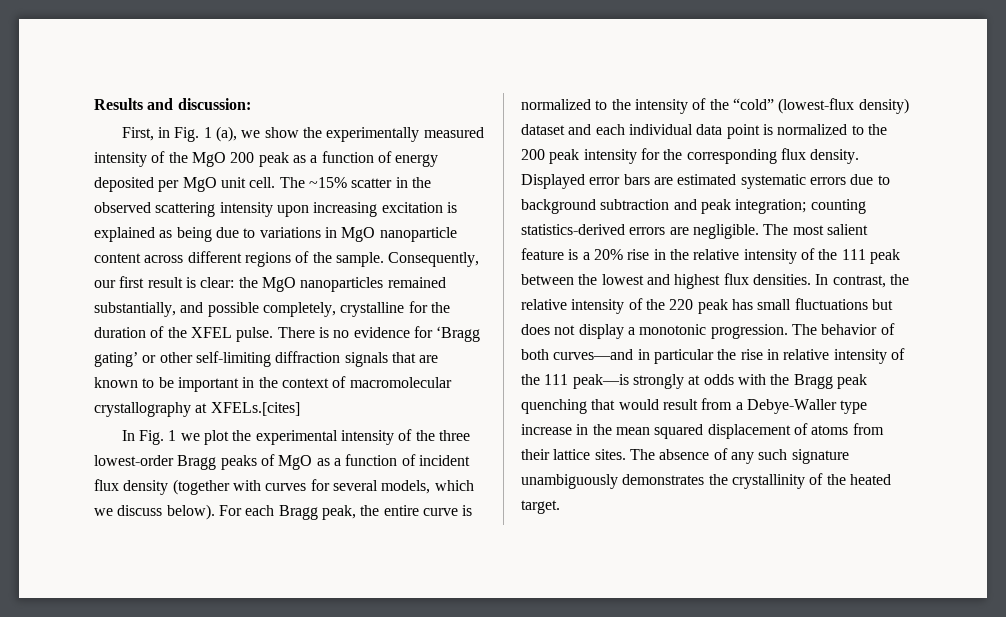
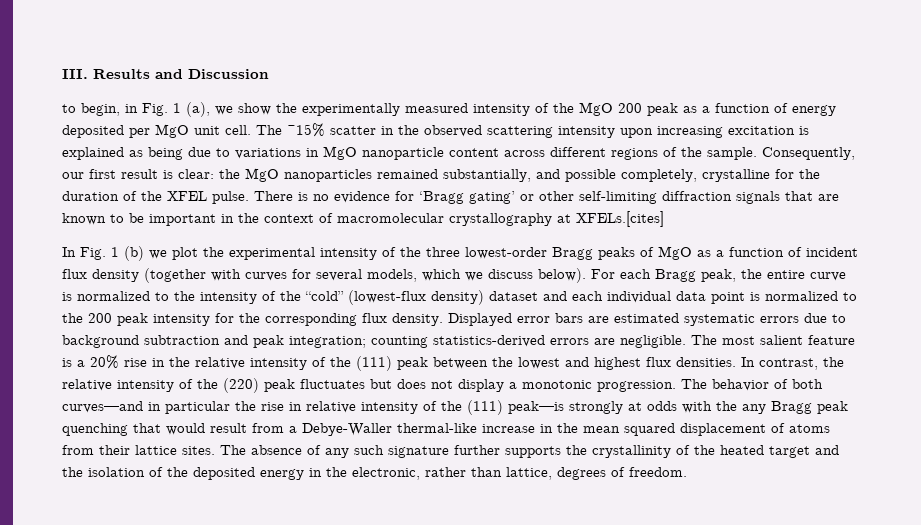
(94, 104) none -> [62,69,88,79] III.
[177,98,251,110] [121,127,154,141] discussion: // First, -> [188,69,269,79] [62,103,120,116] Discussion // to begin,
(177, 435) none -> [124,246,144,261] (b)
[841,249,866,260] 111 -> [356,356,392,371] (111)
[669,298,868,314] 220 peak has small fluctuations -> [223,378,365,393] (220) peak fluctuates
[544,374,569,385] 111 -> [467,400,503,415] (111)
(790, 379) none -> [742,404,766,414] any
[840,400,868,414] type -> [397,423,477,433] thermal-like
[521,474,705,489] unambiguously demonstrates -> [454,445,561,458] further supports
[521,500,560,514] target. -> [769,445,839,458] [62,467,687,480] target and the isolation of the deposited energy in the electronic, rather than lattice, degrees of freedom.

